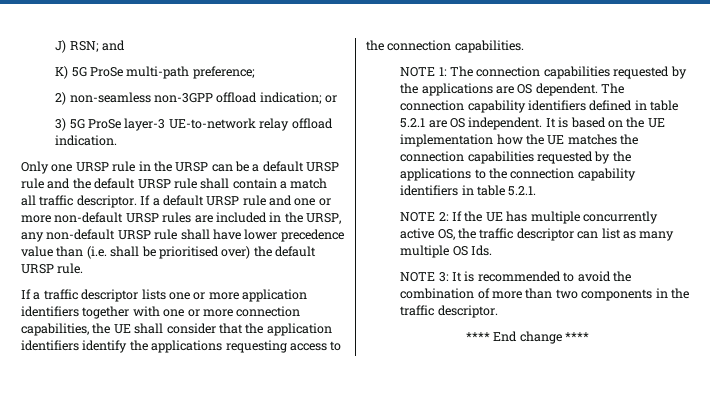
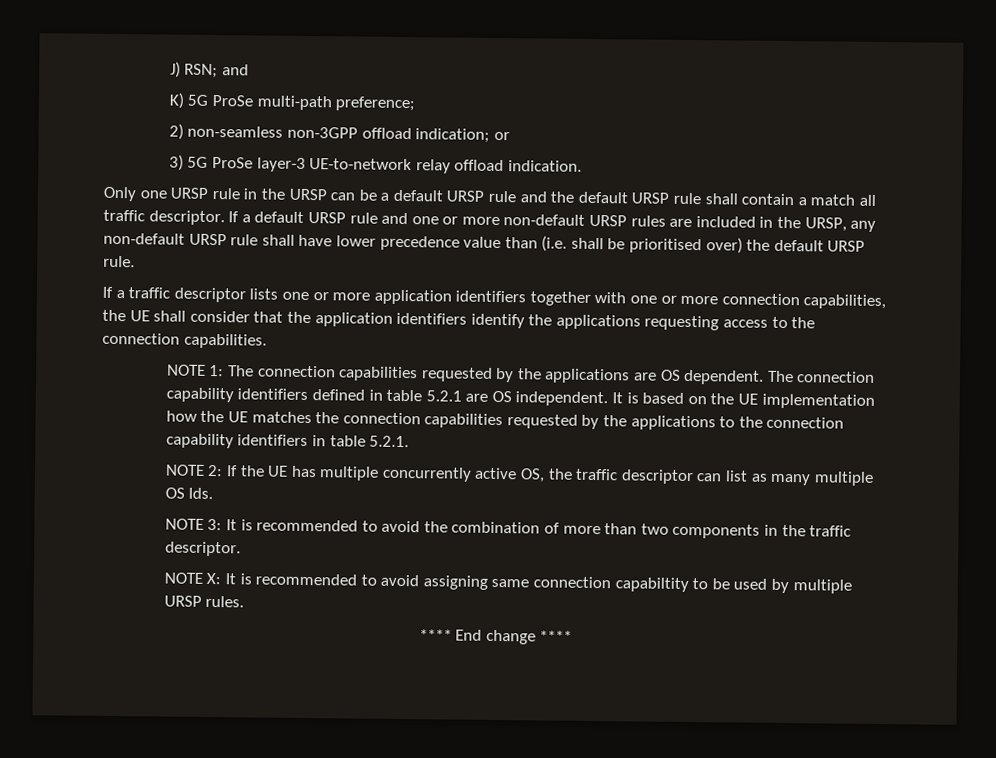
(498, 311) none -> [163,572,852,594] [163,595,245,608] // NOTE X: It is recommended to avoid assigning same connection capabiltity to be used by multiple URSP rules.

